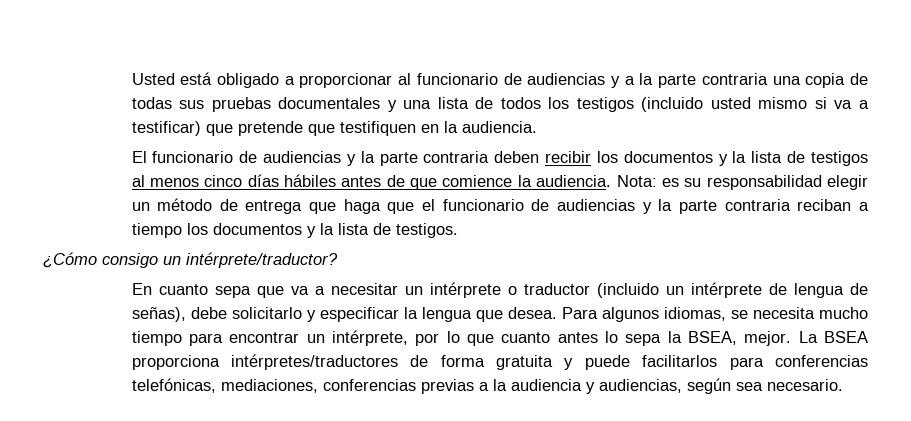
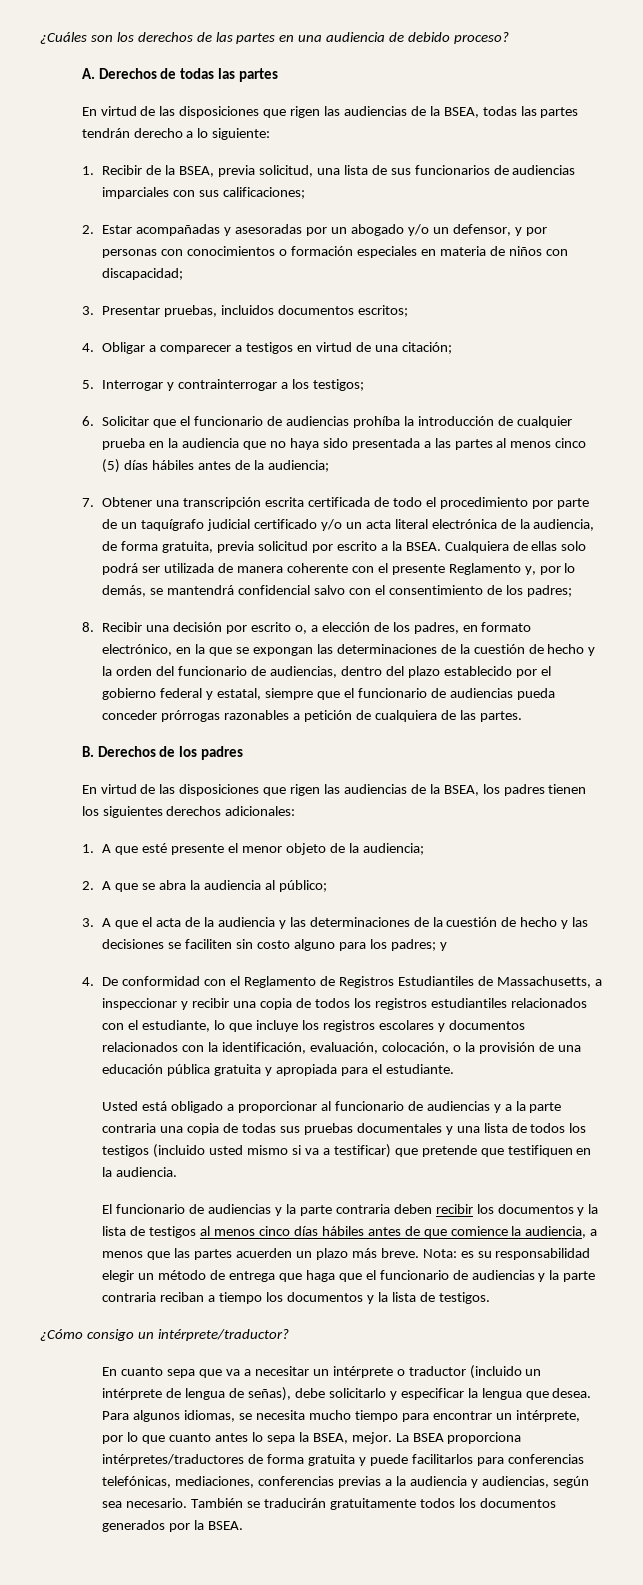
(131, 79) none -> [40,32,509,44] [81,68,279,82] [81,106,579,118] [81,128,271,140] [81,165,576,177] [102,187,306,199] [81,224,547,236] [102,246,568,258] [102,268,184,280] [81,305,409,317] [81,342,452,354] [81,379,365,391] [81,416,572,428] [102,438,587,450] [102,459,329,473] [81,497,589,509] [102,519,595,531] [102,541,587,553] [102,563,576,575] [102,585,572,597] [81,622,532,634] [102,644,596,656] [102,666,551,678] [102,688,555,700] [102,710,522,722] [81,746,244,760] [81,784,587,796] [81,806,296,818] [81,843,424,855] [81,880,327,892] [81,917,589,929] [102,939,447,951] [81,976,602,988] [102,998,587,1010] [102,1020,525,1032] [102,1042,581,1054] [102,1064,454,1076] ¿Cuáles son los derechos de las partes en una audiencia de debido proceso? // A. Derechos de todas las partes // En virtud de las disposiciones que rigen las audiencias de la BSEA, todas las partes tendrán derecho a lo siguiente: // 1. Recibir de la BSEA, previa solicitud, una lista de sus funcionarios de audiencias imparciales con sus calificaciones; // 2. Estar acompañadas y asesoradas por un abogado y/o un defensor, y por personas con conocimientos o formación especiales en materia de niños con discapacidad; // 3. Presentar pruebas, incluidos documentos escritos; // 4. Obligar a comparecer a testigos en virtud de una citación; // 5. Interrogar y contrainterrogar a los testigos; // 6. Solicitar que el funcionario de audiencias prohíba la introducción de cualquier prueba en la audiencia que no haya sido presentada a las partes al menos cinco (5) días hábiles antes de la audiencia; // 7. Obtener una transcripción escrita certificada de todo el procedimiento por parte de un taquígrafo judicial certificado y/o un acta literal electrónica de la audiencia, de forma gratuita, previa solicitud por escrito a la BSEA. Cualquiera de ellas solo podrá ser utilizada de manera coherente con el presente Reglamento y, por lo demás, se mantendrá confidencial salvo con el consentimiento de los padres; // 8. Recibir una decisión por escrito o, a elección de los padres, en formato electrónico, en la que se expongan las determinaciones de la cuestión de hecho y la orden del funcionario de audiencias, dentro del plazo establecido por el gobierno federal y estatal, siempre que el funcionario de audiencias pueda conceder prórrogas razonables a petición de cualquiera de las partes. // B. Derechos de los padres // En virtud de las disposiciones que rigen las audiencias de la BSEA, los padres tienen los siguientes derechos adicionales: // 1. A que esté presente el menor objeto de la audiencia; // 2. A que se abra la audiencia al público; // 3. A que el acta de la audiencia y las determinaciones de la cuestión de hecho y las decisiones se faciliten sin costo alguno para los padres; y // 4. De conformidad con el Reglamento de Registros Estudiantiles de Massachusetts, a inspeccionar y recibir una copia de todos los registros estudiantiles relacionados con el estudiante, lo que incluye los registros escolares y documentos relacionados con la identificación, evaluación, colocación, o la provisión de una educación pública gratuita y apropiada para el estudiante. //
[536,175,612,187] audiencia. -> [525,1226,598,1238] [102,1248,419,1260] audiencia, a menos que las partes acuerden un plazo más breve.
(843, 385) none -> [191,1498,556,1510] [102,1520,244,1532] También se traducirán gratuitamente todos los documentos generados por la BSEA.

